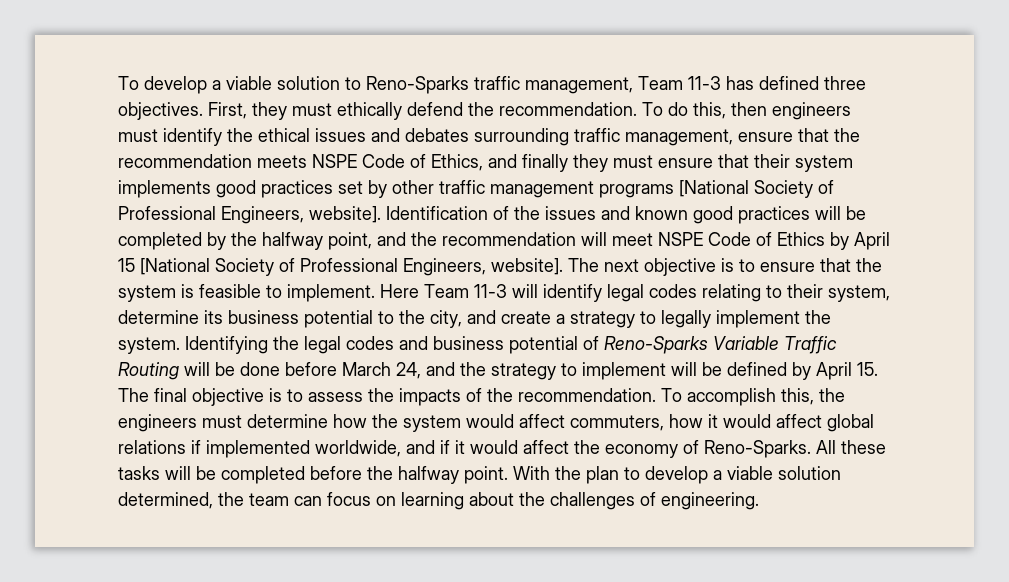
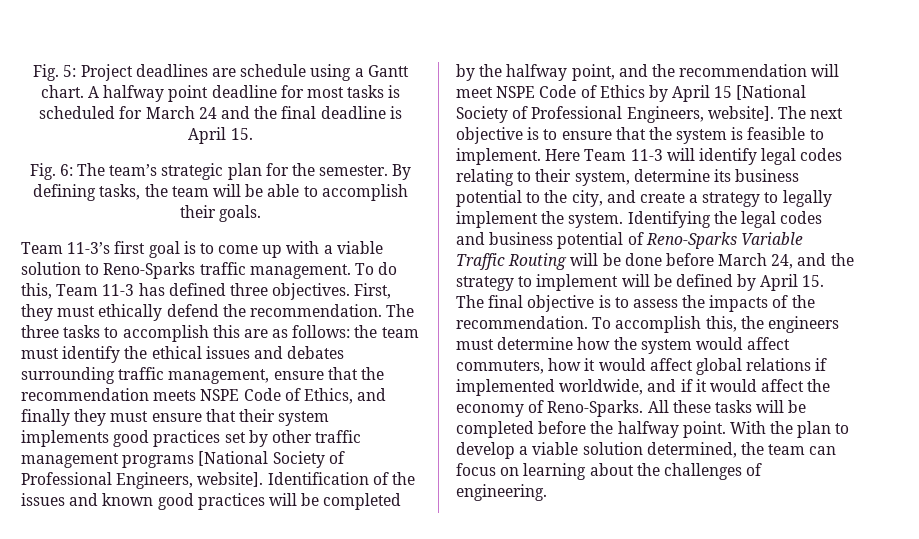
[118,76,207,94] To develop -> [33,64,409,81] [40,85,401,102] [39,106,402,119] [188,127,253,144] [29,163,412,180] [33,184,408,201] [179,205,262,222] [21,241,320,258] Fig. 5: Project deadlines are schedule using a Gantt chart. A halfway point deadline for most tasks is scheduled for March 24 and the final deadline is April 15. // Fig. 6: The team’s strategic plan for the semester. By defining tasks, the team will be able to accomplish their goals. // Team 11-3’s first goal is to come up with
[525,77,633,94] management, -> [249,262,398,279] [21,283,52,299] management. To do this,
[642,102,851,120] To do this, then engineers -> [386,304,415,317] [21,325,419,342] The three tasks to accomplish this are as follows: the team

